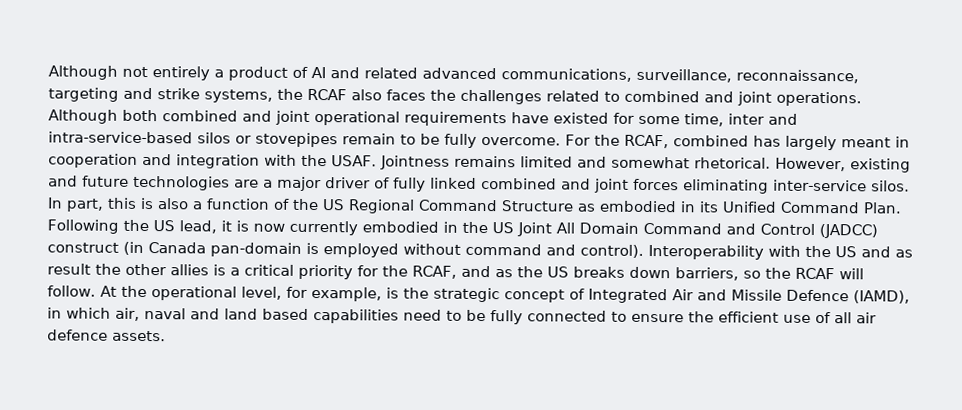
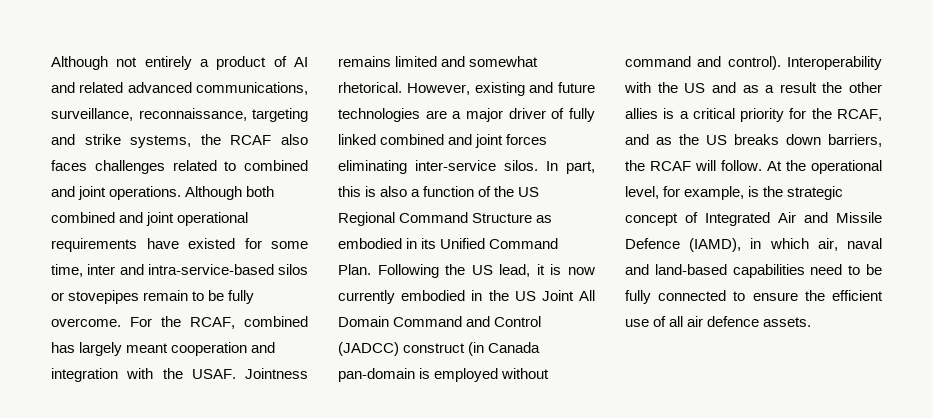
[430,89,456,101] the -> (87, 165) none
[895,136,910,148] in -> (169, 348) none
(913, 253) none -> [765,85,775,93] a
[743,270,761,279] so -> (882, 140) none
[224,308,309,320] land based -> [654,264,727,275] land-based

